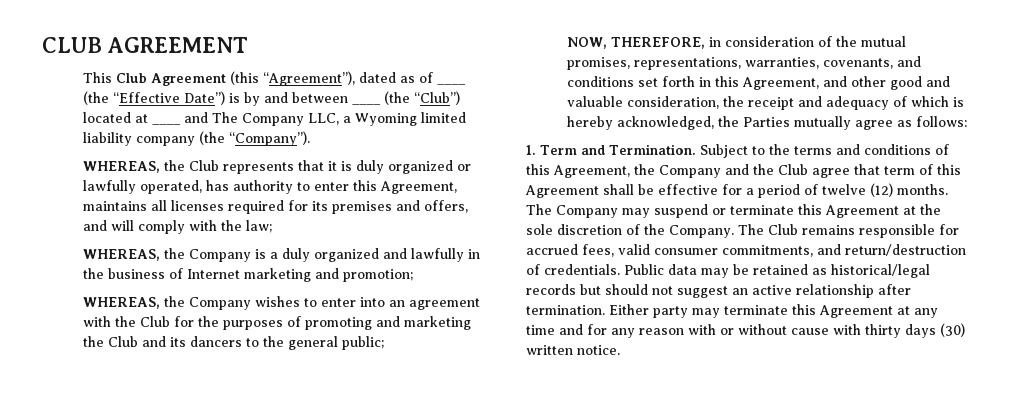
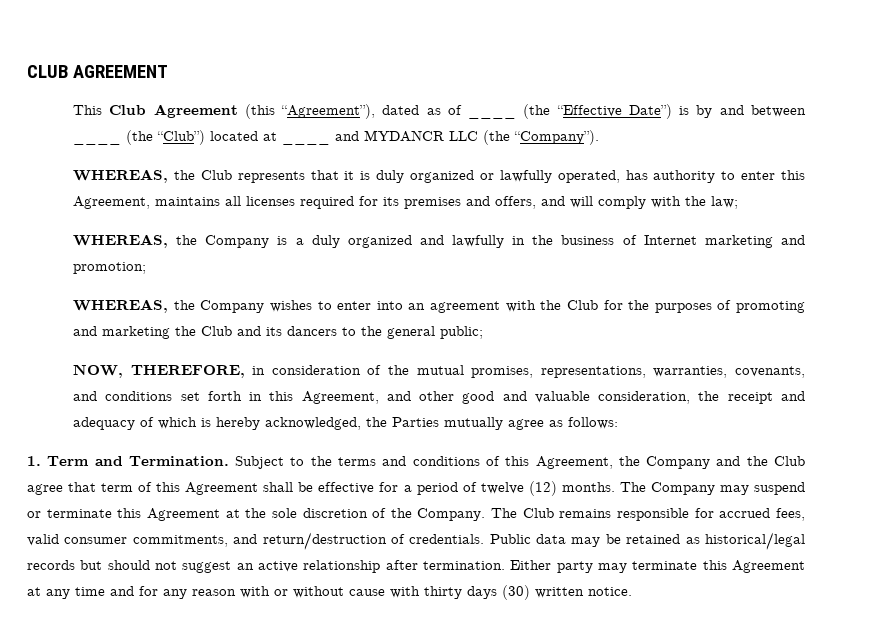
[212,112,467,126] [83,132,196,146] The Company LLC, a Wyoming limited liability company -> [364,130,479,142] MYDANCR LLC

